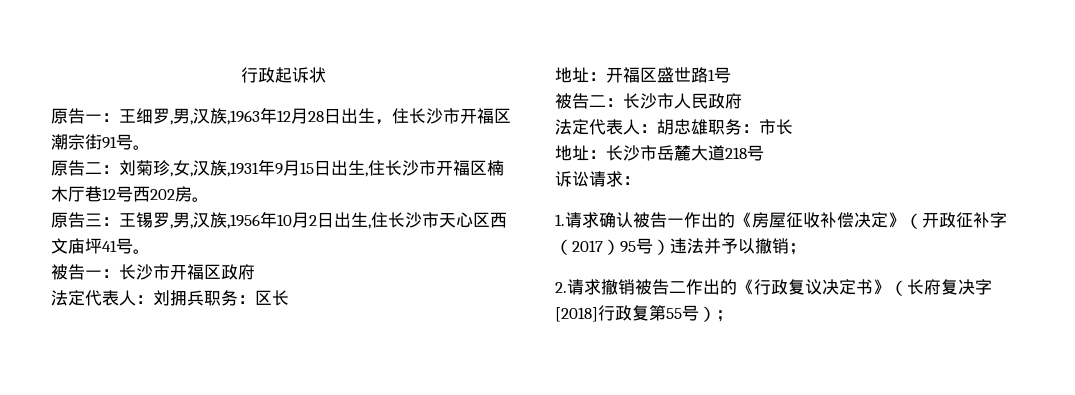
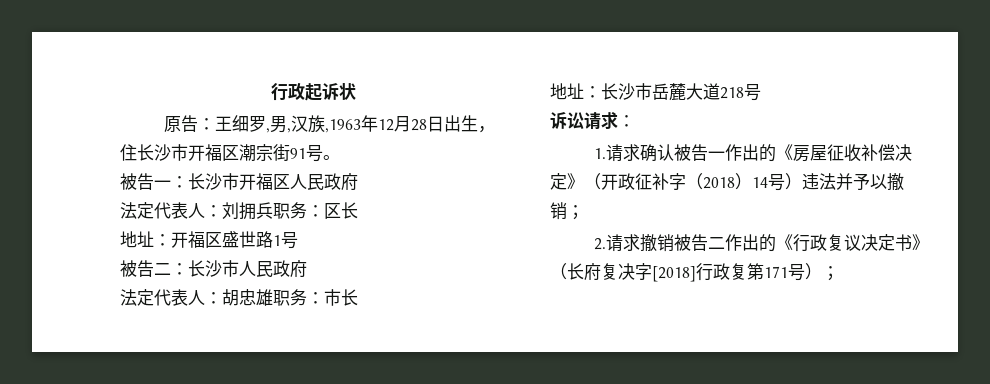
[85,114,102,122] 一 -> (198, 123) none
[51,159,504,177] [51,186,209,202] [51,211,507,229] [51,238,150,254] // 原告二：刘菊珍,女,汉族,1931年9月15日出生,住长沙市开福区楠木厅巷12号西202房。 // 原告三：王锡罗,男,汉族,1956年10月2日出生,住长沙市天心区西文庙坪41号。 -> (340, 157) none
(221, 271) none -> [290,174,324,191] 人民
[572,239,636,255] 2017）95 -> [703,173,768,190] 2018）14
[666,308,682,319] 55 -> [764,266,788,278] 171

